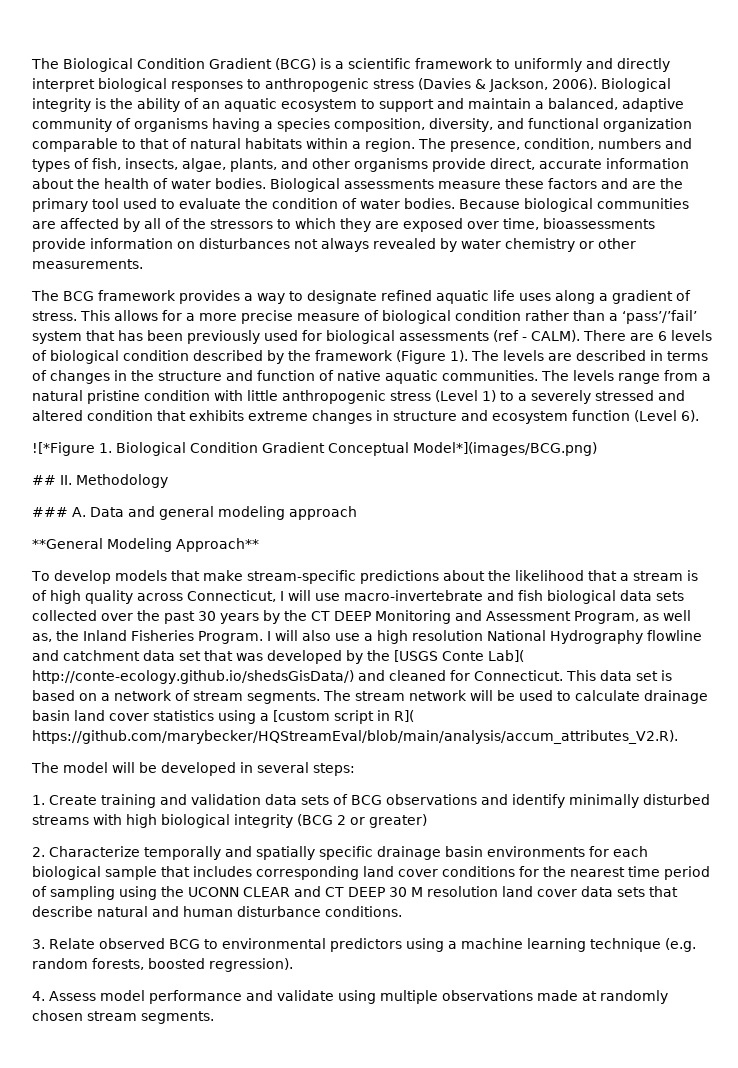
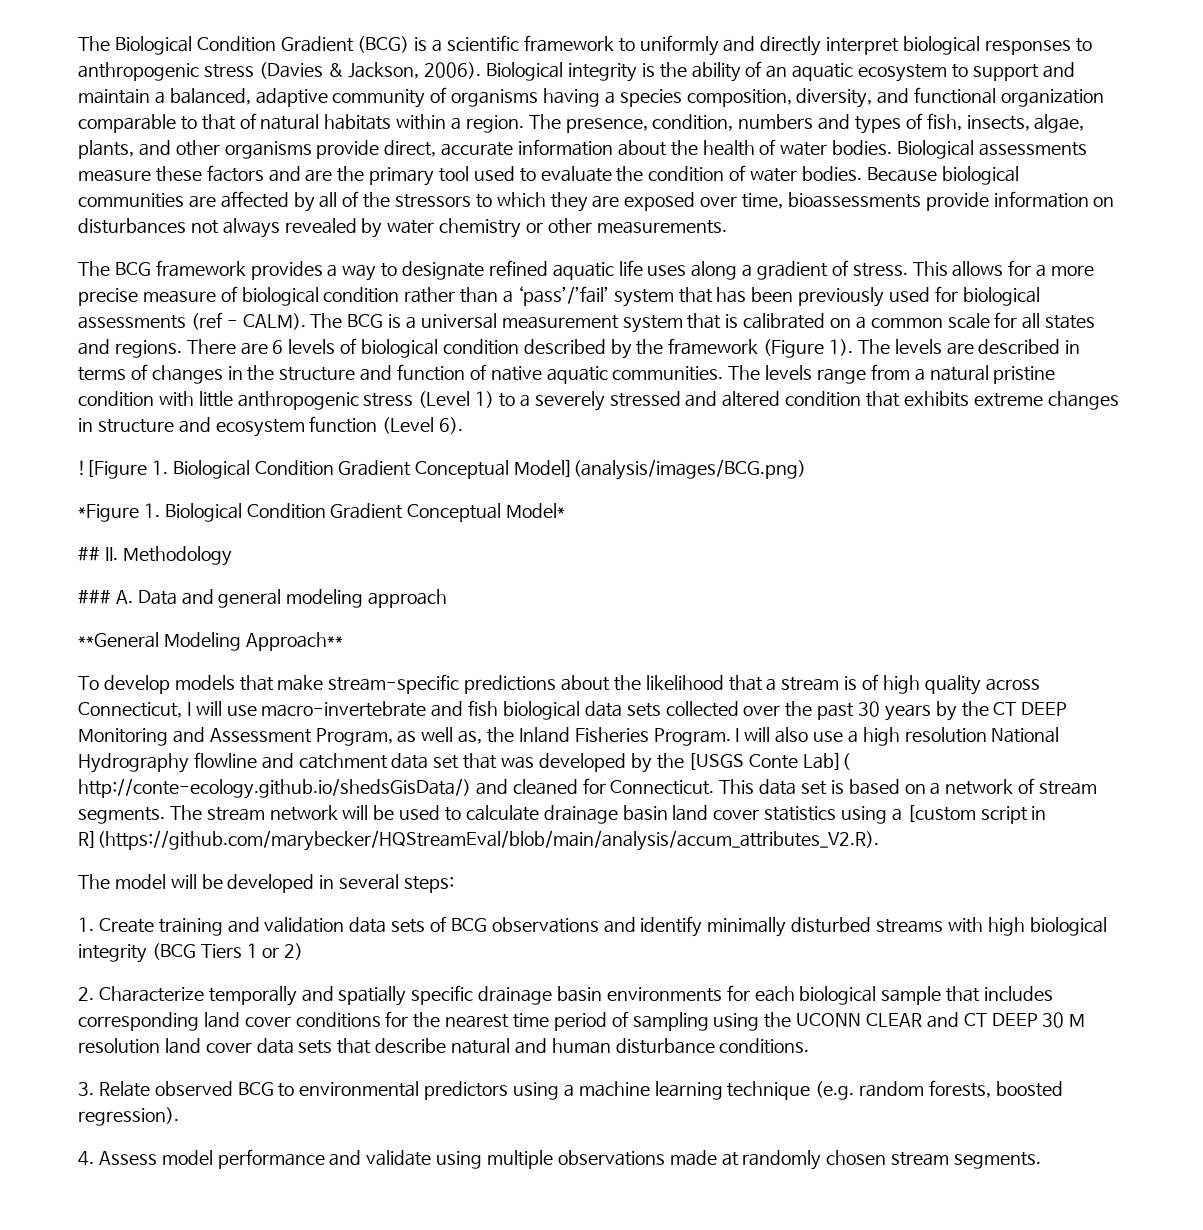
(580, 336) none -> [310,312,1096,333] [78,339,182,358] The BCG is a universal measurement system that is calibrated on a common scale for all states and regions.
[32,442,597,456] ![*Figure 1. Biological Condition Gradient Conceptual Model*](images/BCG.png) -> [78,459,807,480] [78,503,566,522] ![Figure 1. Biological Condition Gradient Conceptual Model](analysis/images/BCG.png) // *Figure 1. Biological Condition Gradient Conceptual Model*
[394,710,414,722] [32,730,678,744] R]( https://github.com/marybecker/HQStreamEval/blob/main/analysis/accum_attributes_V2.R). -> [78,830,879,851] R](https://github.com/marybecker/HQStreamEval/blob/main/analysis/accum_attributes_V2.R).
[337,814,427,828] 2 or greater) -> [200,943,304,960] Tiers 1 or 2)

